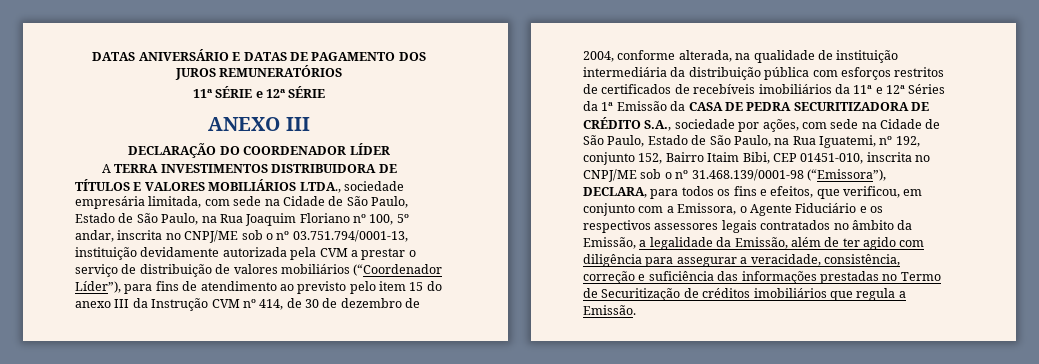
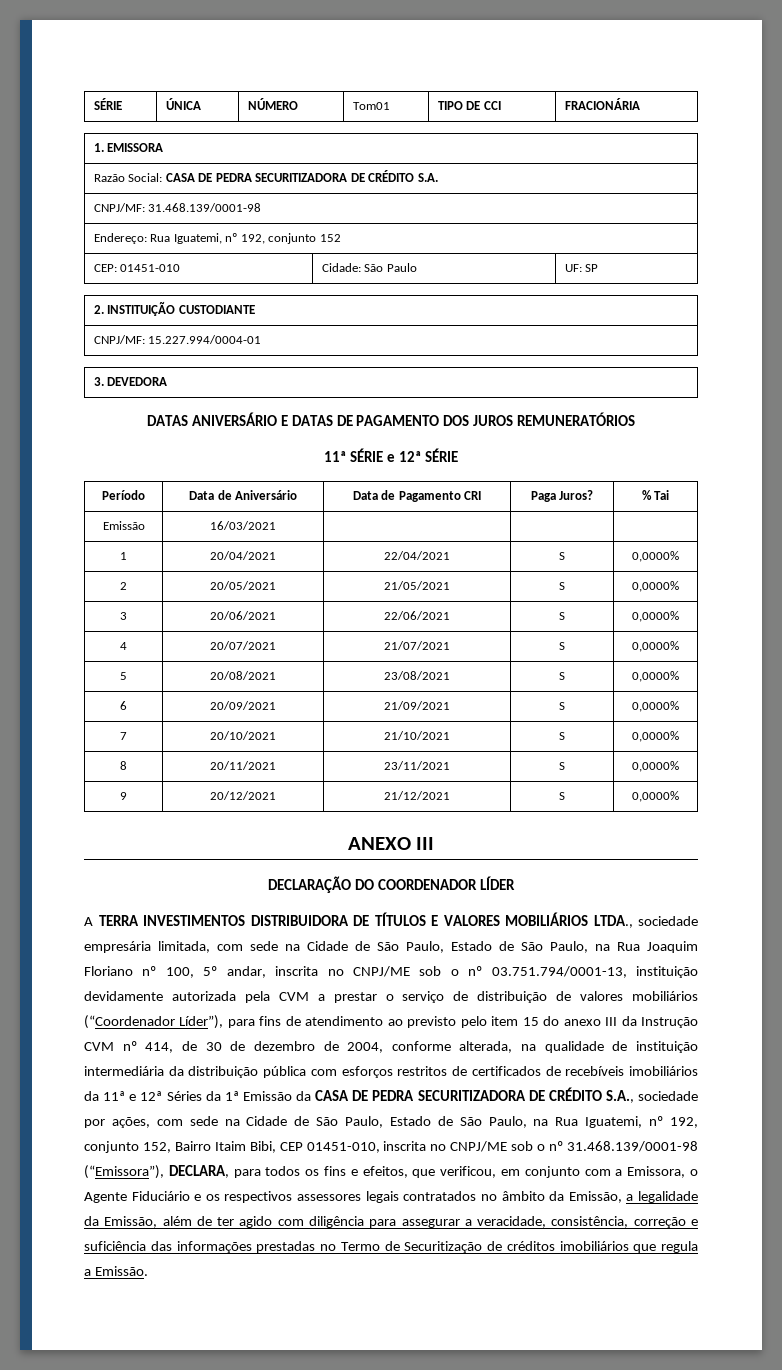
(92, 56) none -> [93,98,122,110] [165,98,201,110] [247,98,298,110] [352,102,390,110] [437,101,501,110] [564,98,640,110] [93,143,164,152] [93,170,438,182] [93,203,262,212] [93,233,341,244] [93,264,181,272] [321,263,417,272] [564,264,599,272] [93,301,255,316] [93,335,262,344] [93,377,168,386] SÉRIE | ÚNICA | NÚMERO | Tom01 | TIPO DE CCI | FRACIONÁRIA // 1. EMISSORA // Razão Social: CASA DE PEDRA SECURITIZADORA DE CRÉDITO S.A. // CNPJ/MF: 31.468.139/0001-98 // Endereço: Rua Iguatemi, nº 192, conjunto 152 // CEP: 01451-010 | Cidade: São Paulo | UF: SP // 2. INSTITUIÇÃO CUSTODIANTE // CNPJ/MF: 15.227.994/0004-01 // 3. DEVEDORA //
(326, 92) none -> [102,490,145,500] [188,490,298,500] [352,490,482,502] [530,490,594,502] [641,490,670,500] [102,521,145,530] [210,521,276,530] [120,552,127,560] [210,551,276,560] [384,551,450,560] [559,552,565,560] [632,551,679,562] [120,582,127,590] [210,581,276,590] [384,581,450,590] [559,582,565,590] [632,581,679,592] [120,612,127,620] [210,611,276,620] [384,611,450,620] [559,612,565,620] [632,611,679,622] [120,642,127,650] [210,641,276,650] [384,641,450,650] [559,642,565,650] [632,641,679,652] [120,672,127,680] [210,671,276,680] [384,671,450,680] [559,672,565,680] [632,671,679,682] [120,701,127,710] [210,701,276,710] [384,701,450,710] [559,702,565,710] [632,701,679,712] [120,732,127,740] [210,731,276,740] [384,731,450,740] [559,732,565,740] [632,731,679,742] [120,761,127,770] [210,761,276,770] [384,761,450,770] [559,762,565,770] [632,761,679,772] [120,792,127,800] [210,791,276,800] [384,791,450,800] [559,792,565,800] [632,791,679,802] // Período | Data de Aniversário | Data de Pagamento CRI | Paga Juros? | % Tai // Emissão | 16/03/2021 | | | // 1 | 20/04/2021 | 22/04/2021 | S | 0,0000% // 2 | 20/05/2021 | 21/05/2021 | S | 0,0000% // 3 | 20/06/2021 | 22/06/2021 | S | 0,0000% // 4 | 20/07/2021 | 21/07/2021 | S | 0,0000% // 5 | 20/08/2021 | 23/08/2021 | S | 0,0000% // 6 | 20/09/2021 | 21/09/2021 | S | 0,0000% // 7 | 20/10/2021 | 21/10/2021 | S | 0,0000% // 8 | 20/11/2021 | 23/11/2021 | S | 0,0000% // 9 | 20/12/2021 | 21/12/2021 | S | 0,0000%

